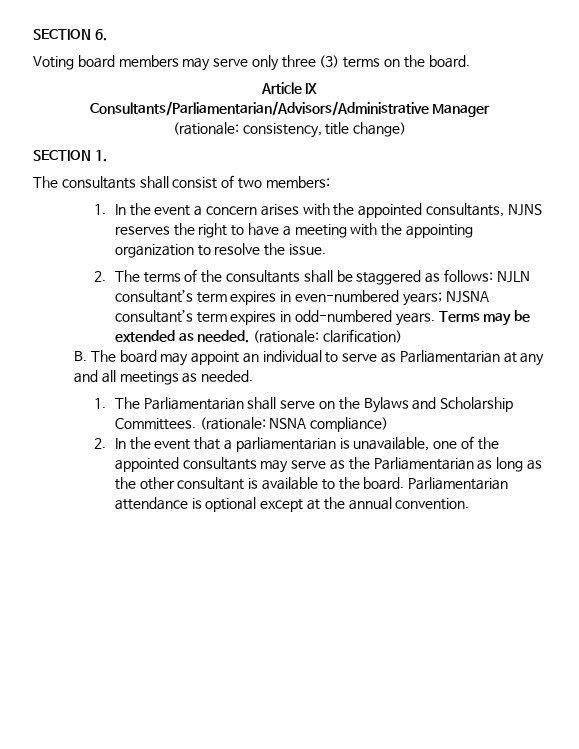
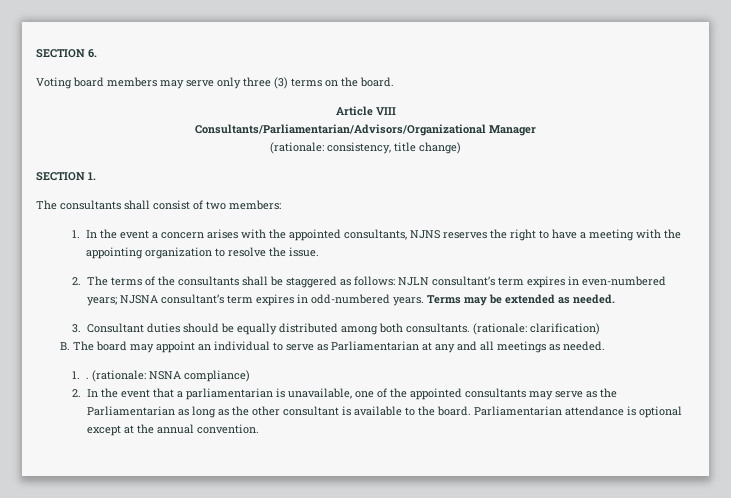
[305,83,318,94] [89,101,429,116] IX // Consultants/Parliamentarian/Advisors/Administrative -> [375,107,396,115] [195,124,486,136] VIII // Consultants/Parliamentarian/Advisors/Organizational
(250, 336) none -> [72,323,470,335] // 3. Consultant duties should be equally distributed among both consultants.
[114,397,514,413] [114,418,196,430] The Parliamentarian shall serve on the Bylaws and Scholarship Committees. -> [85,377,89,379] .

